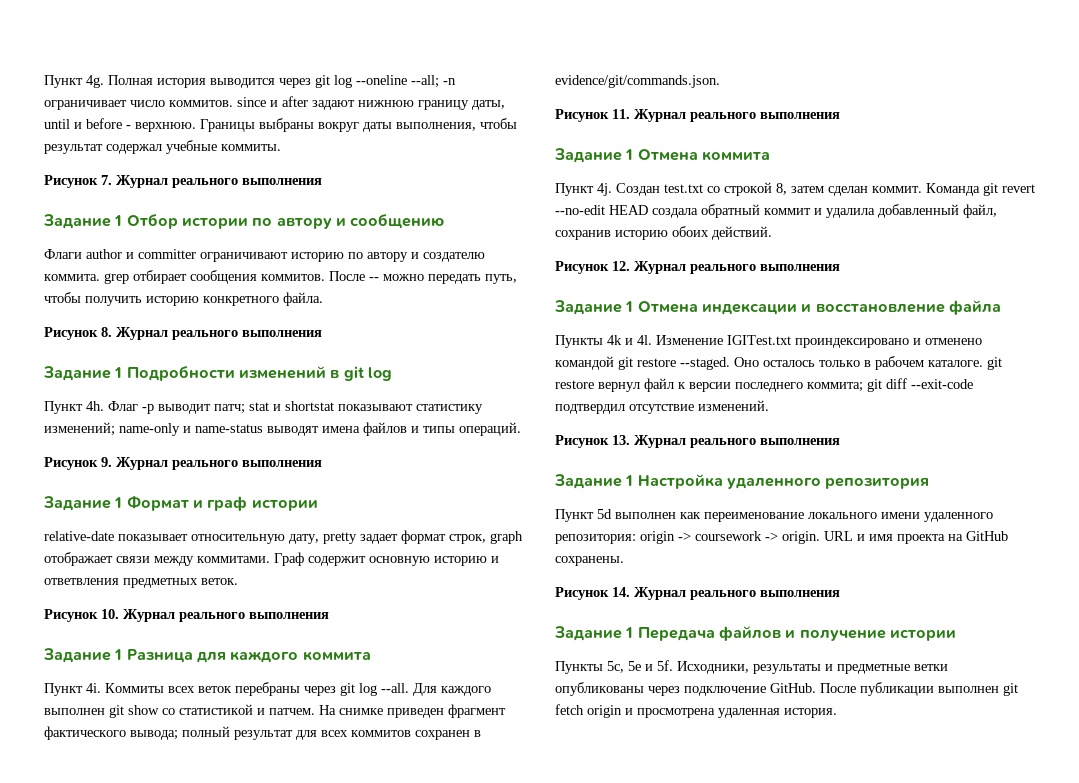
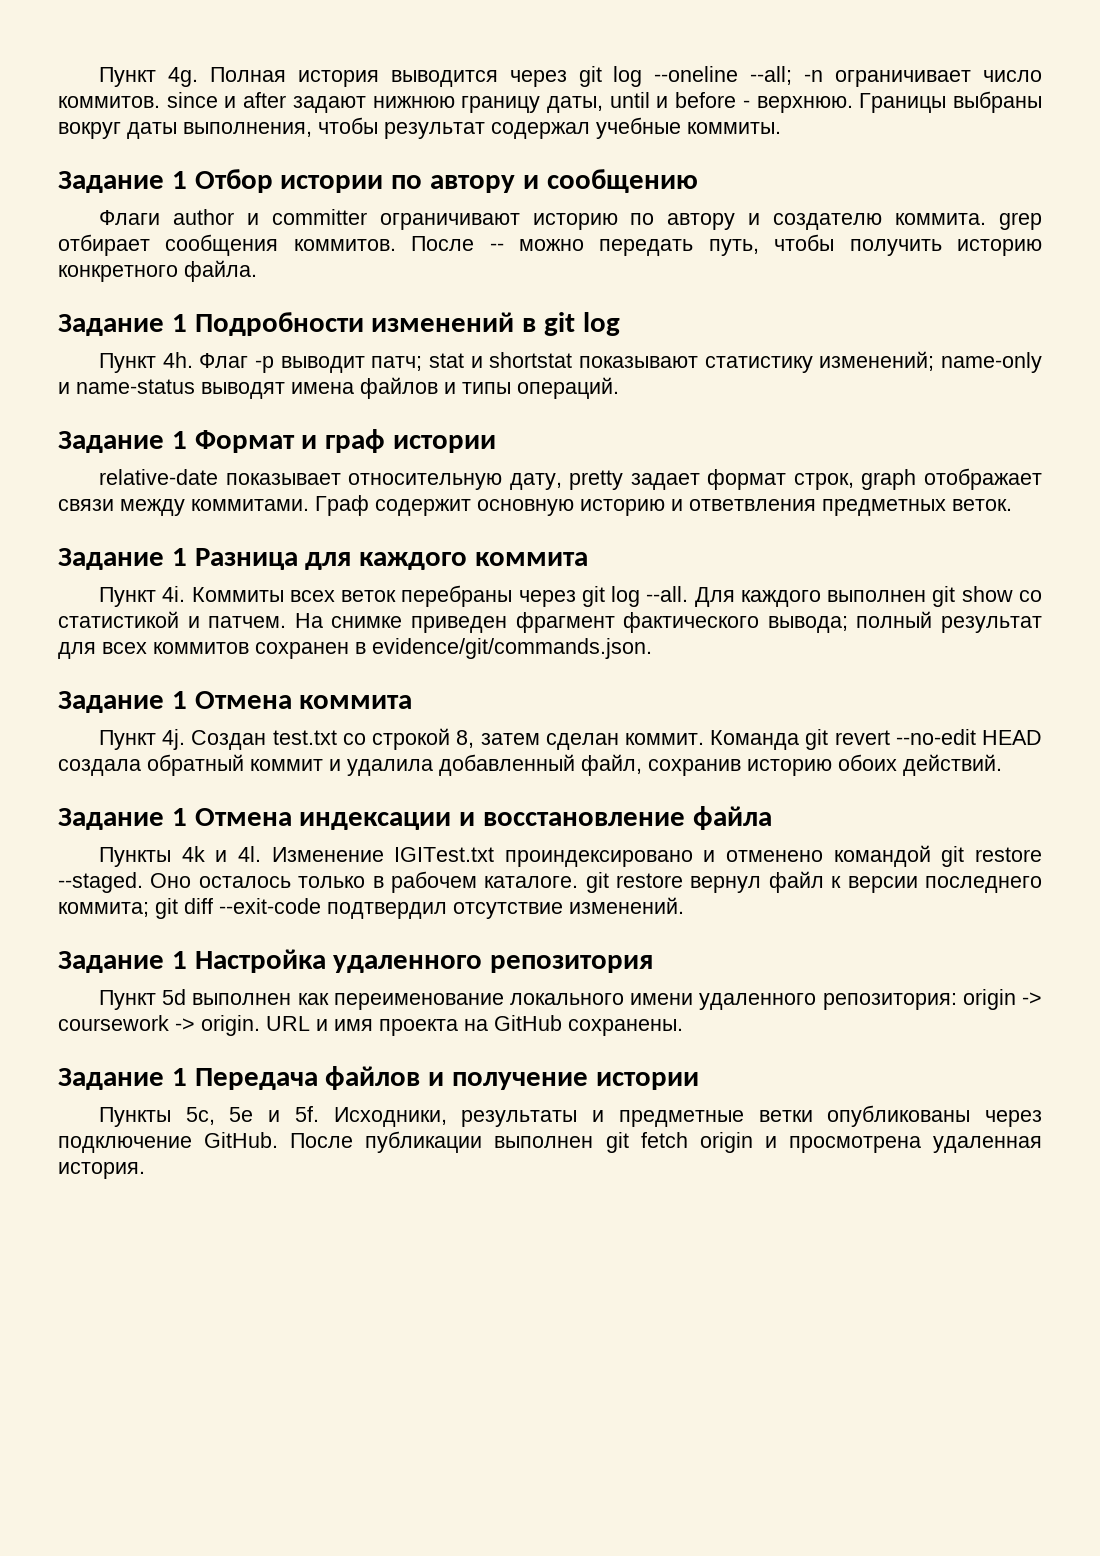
[44,175,322,188] // Рисунок 7. Журнал реального выполнения -> (781, 128) none
[44,327,322,340] // Рисунок 8. Журнал реального выполнения -> (257, 271) none
[44,457,322,470] // Рисунок 9. Журнал реального выполнения -> (619, 388) none
[44,609,329,622] // Рисунок 10. Журнал реального выполнения -> (1012, 505) none
[555,109,840,122] // Рисунок 11. Журнал реального выполнения -> (652, 648) none
[555,261,840,274] // Рисунок 12. Журнал реального выполнения -> (1002, 765) none
[555,435,840,448] // Рисунок 13. Журнал реального выполнения -> (684, 905) none
[555,587,840,600] // Рисунок 14. Журнал реального выполнения -> (683, 1027) none

